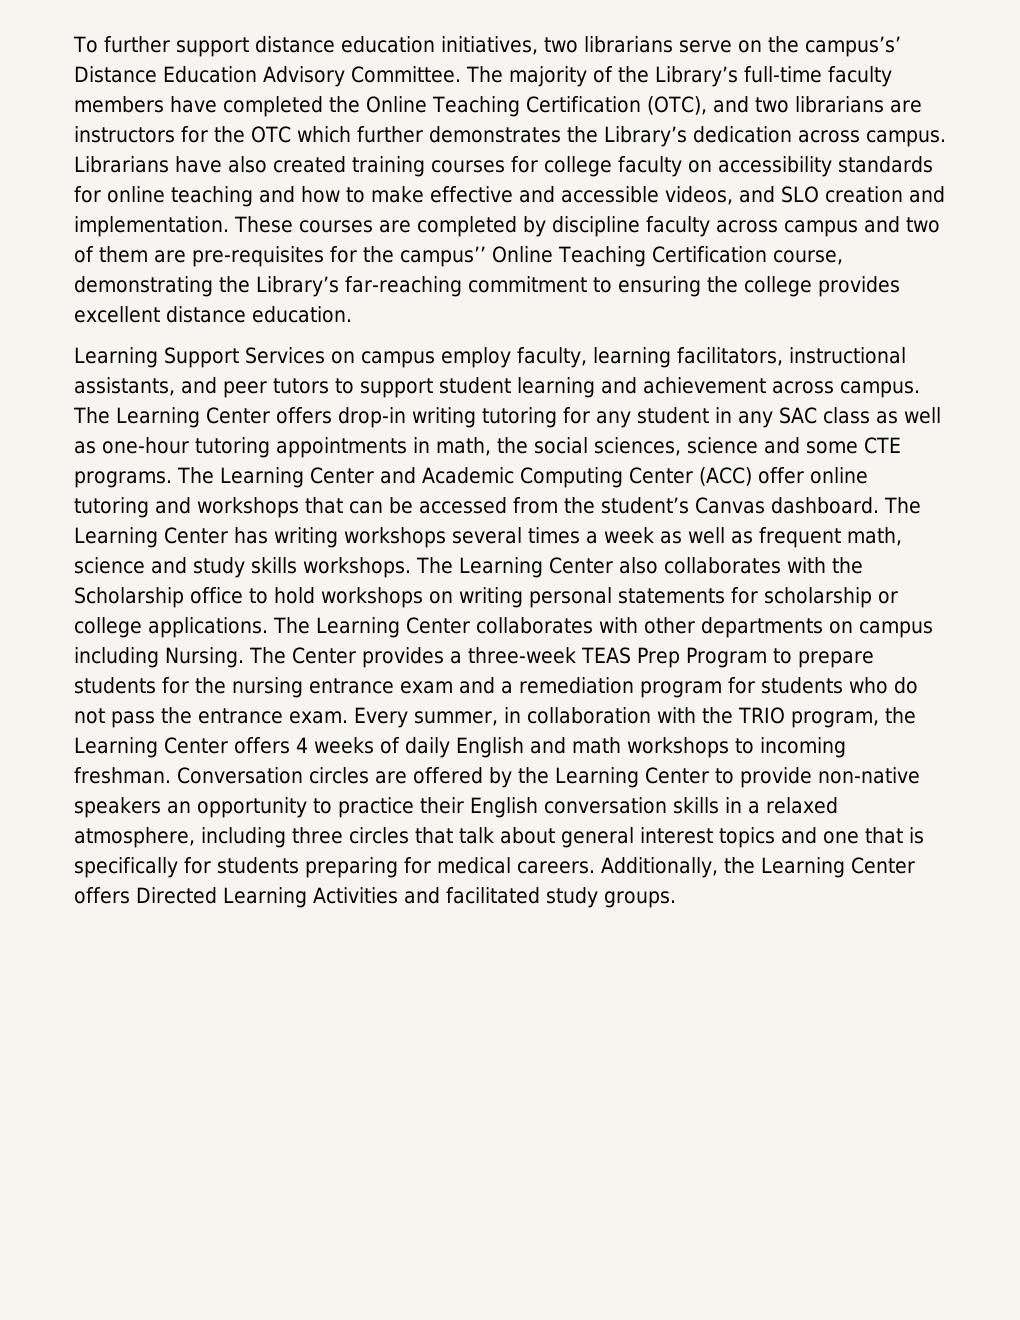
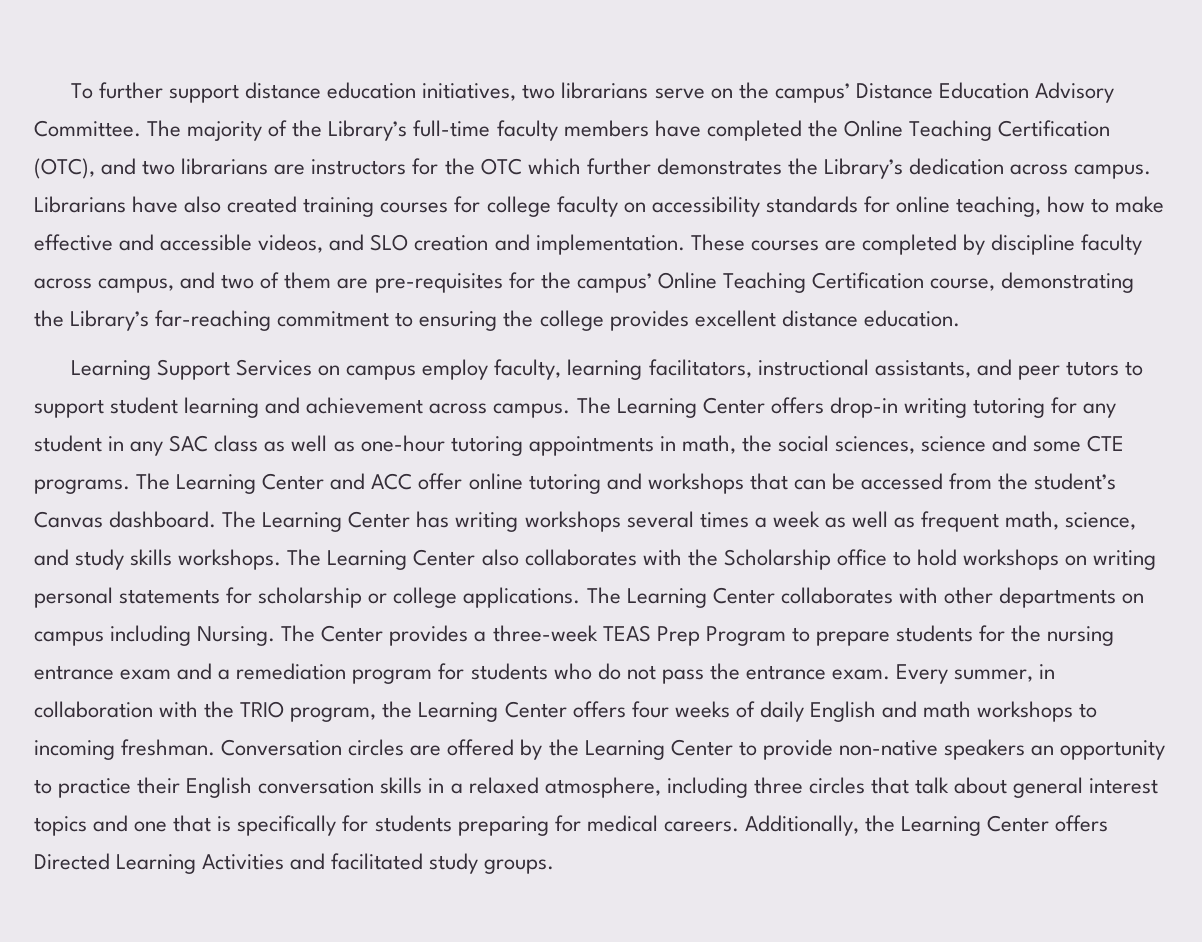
[804,36,901,57] campus’s’ -> [774,83,850,103] campus’
[171,186,295,207] teaching and -> [956,196,1042,217] teaching,
[784,220,858,237] campus -> [98,278,175,293] campus,
[400,246,486,267] campus’’ -> [576,273,652,293] campus’
[422,467,752,488] Academic Computing Center (ACC) -> [371,473,413,490] ACC
[74,557,145,574] science -> [1065,512,1137,530] science,
[296,737,308,753] 4 -> [631,701,669,718] four

